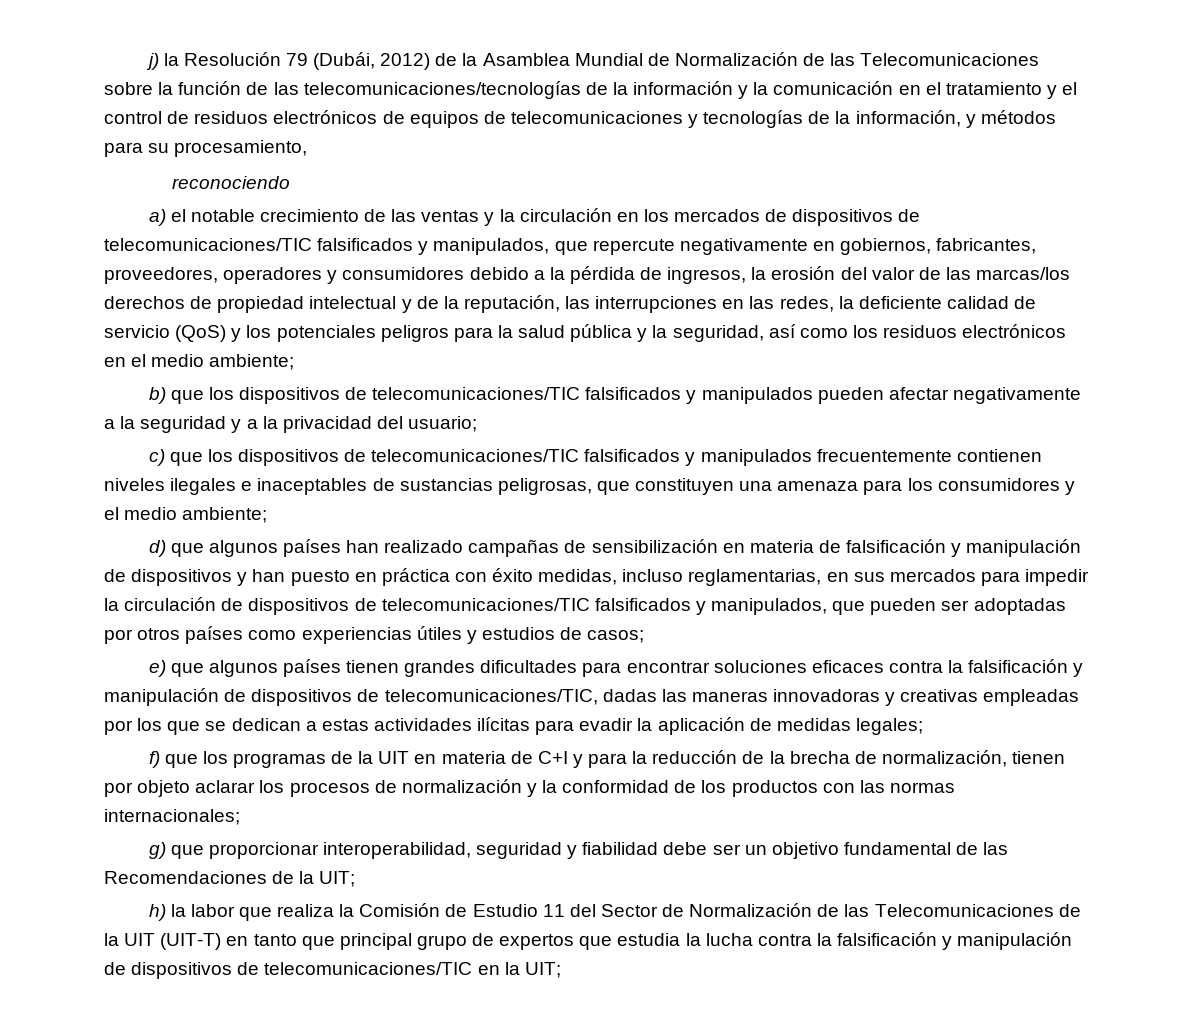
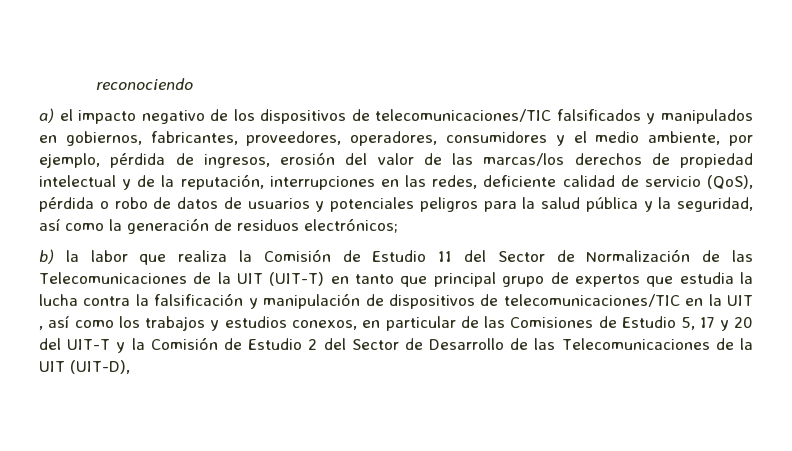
[145,52,1040,70] [104,81,1078,99] [104,110,1056,128] [104,140,308,157] [172,176,291,189] [148,208,921,226] [104,238,1037,255] [104,267,565,284] j) la Resolución 79 (Dubái, 2012) de la Asamblea Mundial de Normalización de las Telecomunicaciones sobre la función de las telecomunicaciones/tecnologías de la información y la comunicación en el tratamiento y el control de residuos electrónicos de equipos de telecomunicaciones y tecnologías de la información, y métodos para su procesamiento, // reconociendo // a) el notable crecimiento de las ventas y la circulación en los mercados de dispositivos de telecomunicaciones/TIC falsificados y manipulados, que repercute negativamente en gobiernos, fabricantes, proveedores, operadores y consumidores debido a la -> [95,78,193,90] [39,108,753,124] [39,131,753,146] [39,153,100,168] reconociendo // a) el impacto negativo de los dispositivos de telecomunicaciones/TIC falsificados y manipulados en gobiernos, fabricantes, proveedores, operadores, consumidores y el medio ambiente, por ejemplo,
[751,267,767,280] la -> (270, 161) none
[565,296,591,309] las -> (264, 182) none
[838,296,854,309] la -> (478, 182) none
[175,325,272,342] (QoS) y los -> [707,175,754,189] [39,197,325,212] (QoS), pérdida o robo de datos de usuarios y
[852,324,1067,338] [104,354,295,370] [148,387,1081,404] [104,416,478,433] [148,449,1042,466] [104,478,1075,495] [104,507,268,523] [148,539,1082,557] [104,568,1090,586] [104,597,1066,615] [104,626,645,644] [148,659,1084,677] [104,688,1080,706] [104,717,923,735] [148,750,1066,768] [104,779,955,797] [104,809,240,825] [148,842,1009,859] [104,871,356,887] [148,904,166,921] los residuos electrónicos en el medio ambiente; // b) que los dispositivos de telecomunicaciones/TIC falsificados y manipulados pueden afectar negativamente a la seguridad y a la privacidad del usuario; // c) que los dispositivos de telecomunicaciones/TIC falsificados y manipulados frecuentemente contienen niveles ilegales e inaceptables de sustancias peligrosas, que constituyen una amenaza para los consumidores y el medio ambiente; // d) que algunos países han realizado campañas de sensibilización en materia de falsificación y manipulación de dispositivos y han puesto en práctica con éxito medidas, incluso reglamentarias, en sus mercados para impedir la circulación de dispositivos de telecomunicaciones/TIC falsificados y manipulados, que pueden ser adoptadas por otros países como experiencias útiles y estudios de casos; // e) que algunos países tienen grandes dificultades para encontrar soluciones eficaces contra la falsificación y manipulación de dispositivos de telecomunicaciones/TIC, dadas las maneras innovadoras y creativas empleadas por los que se dedican a estas actividades ilícitas para evadir la aplicación de medidas legales; // f) que los programas de la UIT en materia de C+I y para la reducción de la brecha de normalización, tienen por objeto aclarar los procesos de normalización y la conformidad de los productos con las normas internacionales; // g) que proporcionar interoperabilidad, seguridad y fiabilidad debe ser un objetivo fundamental de las Recomendaciones de la UIT; // h) -> [109,218,398,234] [39,249,54,264] la generación de residuos electrónicos; // b)
[524,962,561,978] UIT; -> [726,295,753,306] [39,315,754,331] [39,337,753,353] [39,360,130,374] UIT , así como los trabajos y estudios conexos, en particular de las Comisiones de Estudio 5, 17 y 20 del UIT-T y la Comisión de Estudio 2 del Sector de Desarrollo de las Telecomunicaciones de la UIT (UIT-D),

